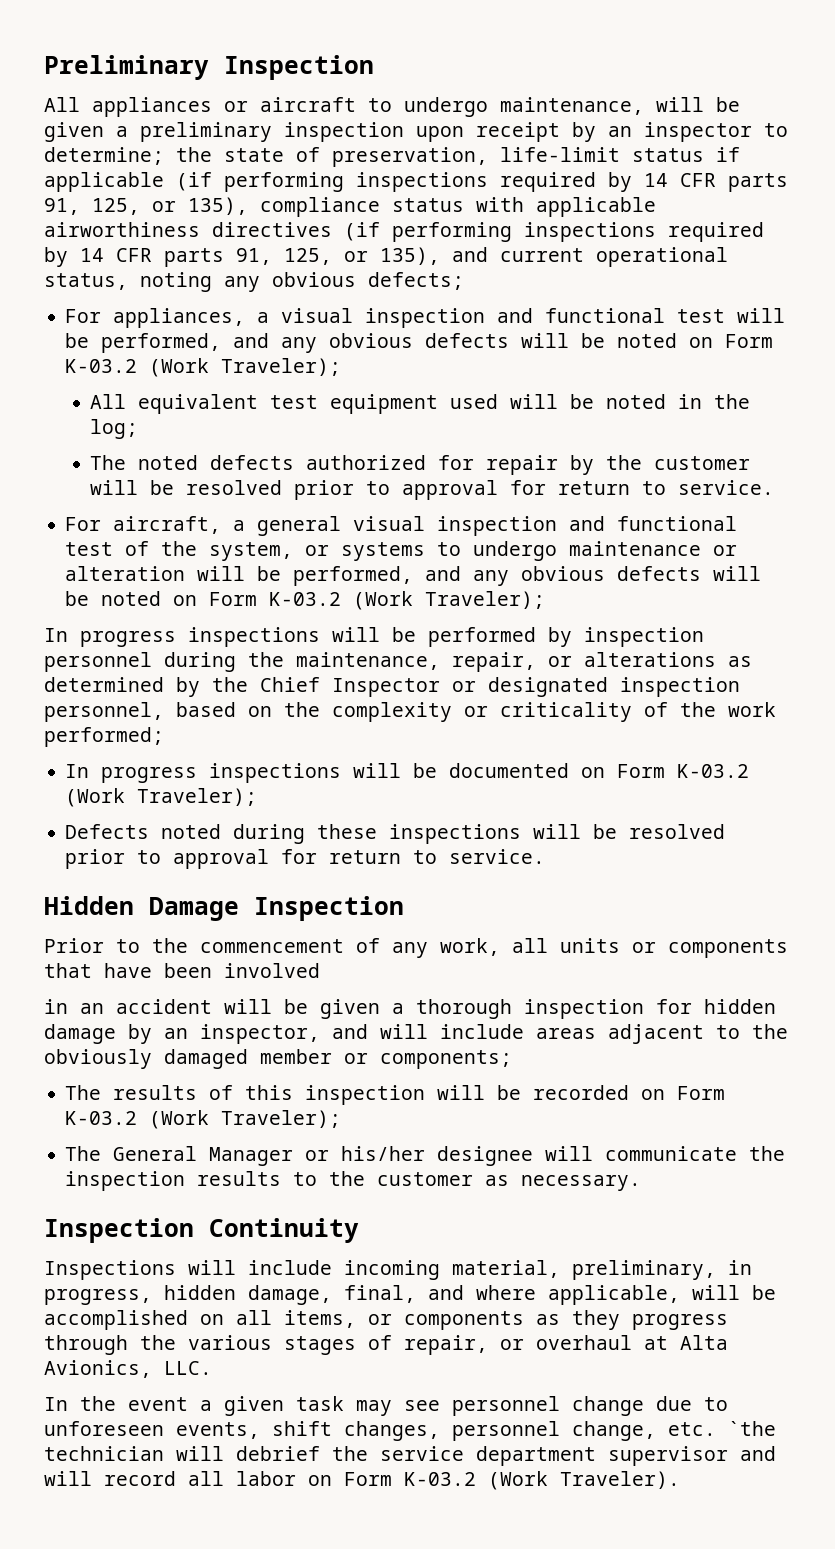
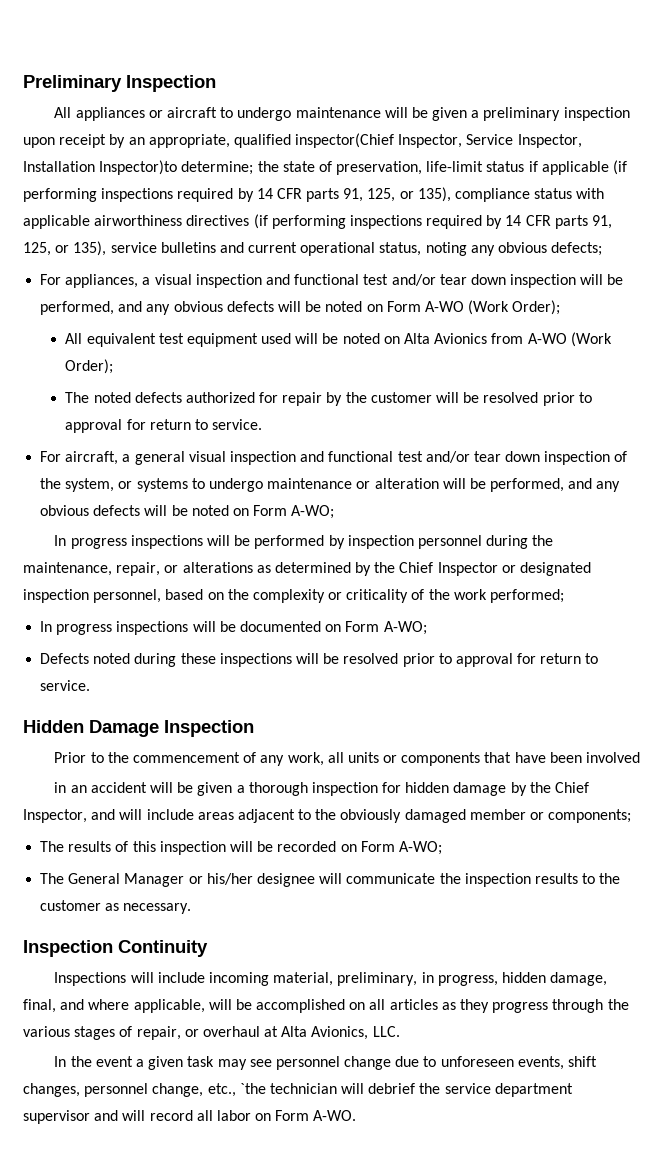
[500,97,644,115] maintenance, -> [295,107,381,118] maintenance
[644,122,788,142] inspector to -> [148,133,582,148] [23,160,178,175] appropriate, qualified inspector(Chief Inspector, Service Inspector, Installation Inspector)to
(440, 256) none -> [110,242,216,253] service bulletins
(726, 316) none -> [391,274,577,288] and/or tear down inspection
[65,358,342,377] K-03.2 (Work Traveler); -> [424,300,561,315] A-WO (Work Order);
[678,394,751,409] [90,419,139,439] in the log; -> [383,332,612,347] [65,359,114,374] on Alta Avionics from A-WO (Work Order);
(114, 549) none -> [425,451,611,465] and/or tear down inspection
[269,591,546,610] K-03.2 (Work Traveler); -> [291,505,335,519] A-WO;
[677,764,750,778] [65,788,258,807] K-03.2 (Work Traveler); -> [383,621,427,635] A-WO;
[164,1024,320,1044] an inspector, -> [529,782,589,793] [23,809,87,823] the Chief Inspector,
[65,1110,342,1129] K-03.2 (Work Traveler); -> [398,841,442,855] A-WO;
[284,1310,524,1330] items, or components -> [389,999,438,1010] articles
[668,1422,716,1436] etc. -> [207,1083,236,1097] etc.,
[404,1471,680,1490] K-03.2 (Work Traveler). -> [313,1110,357,1121] A-WO.

